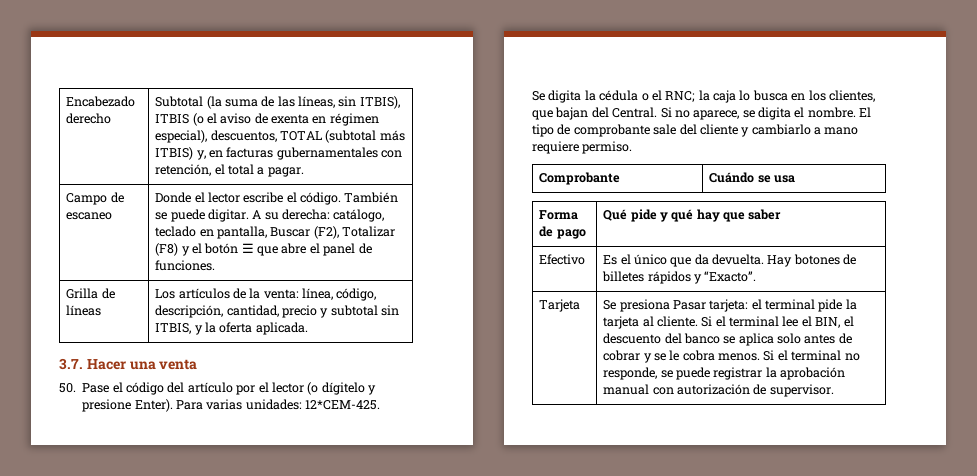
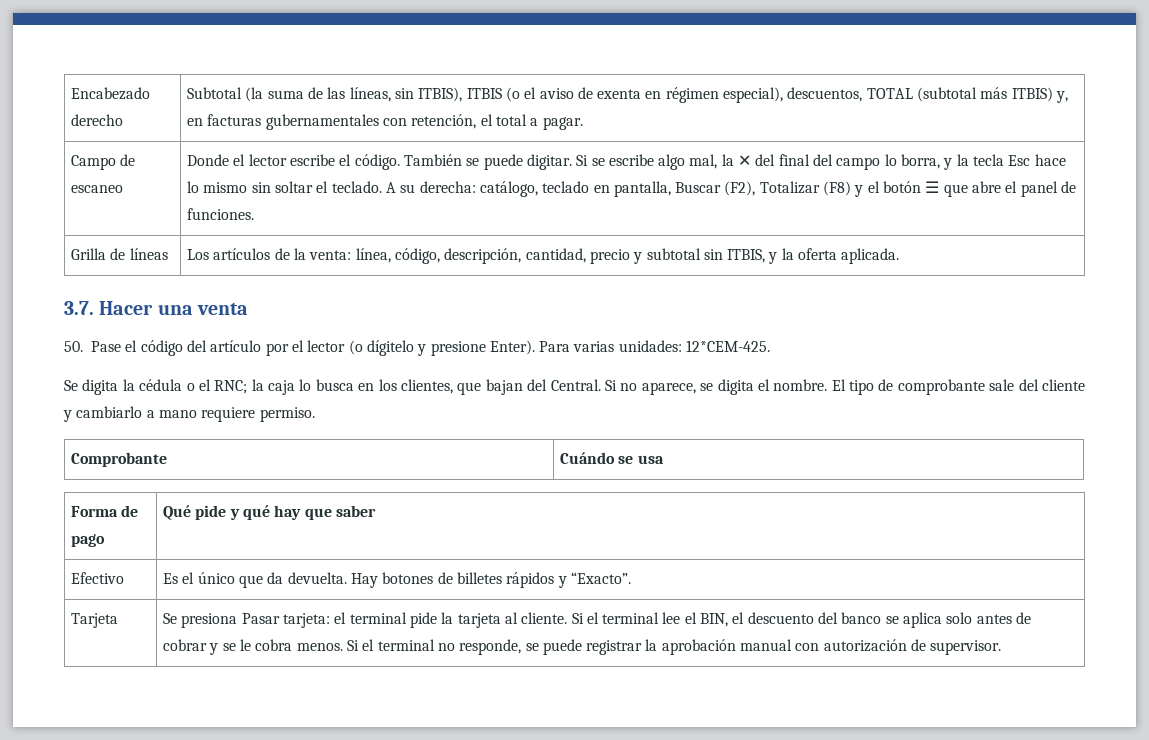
(249, 215) none -> [576,154,1066,170] [187,181,382,193] Si se escribe algo mal, la ✕ del final del campo lo borra, y la tecla Esc hace lo mismo sin soltar el teclado.

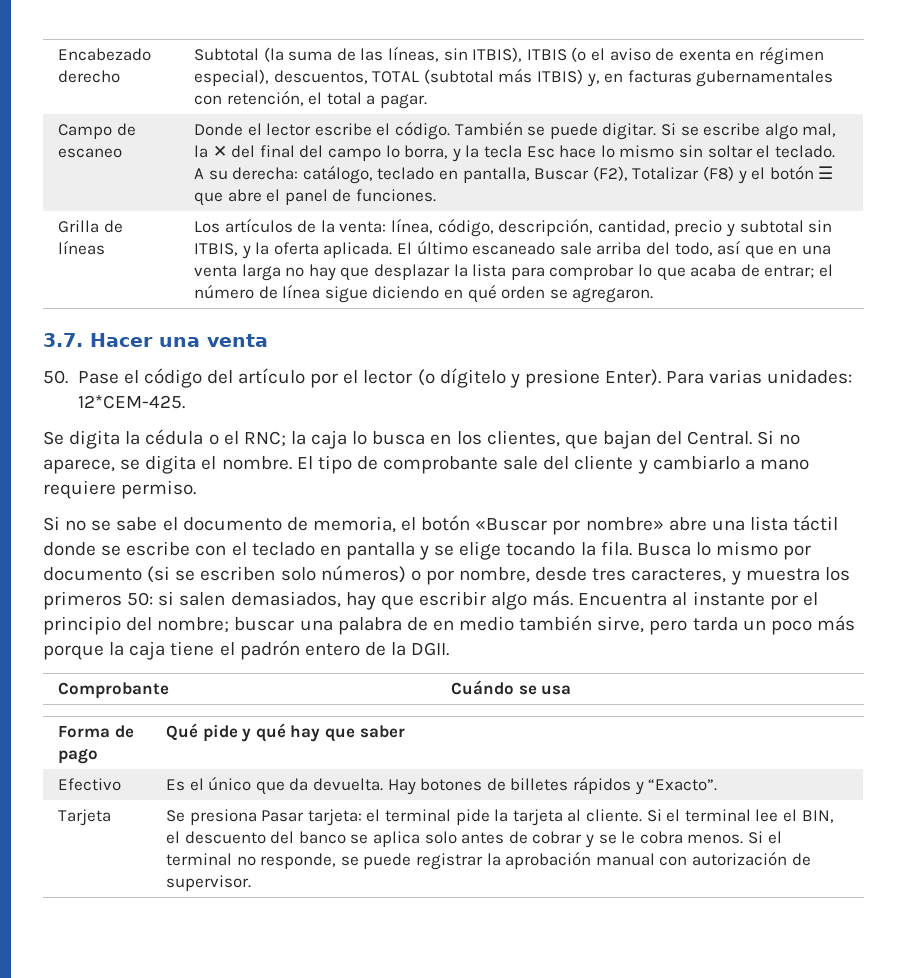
(900, 256) none -> [397,240,831,259] [194,264,833,281] [194,284,654,303] El último escaneado sale arriba del todo, así que en una venta larga no hay que desplazar la lista para comprobar lo que acaba de entrar; el número de línea sigue diciendo en qué orden se agregaron.
(315, 414) none -> [43,515,839,535] [43,541,812,560] [43,565,850,585] [43,590,818,610] [43,615,855,635] [43,640,450,660] // Si no se sabe el documento de memoria, el botón «Buscar por nombre» abre una lista táctil donde se escribe con el teclado en pantalla y se elige tocando la fila. Busca lo mismo por documento (si se escriben solo números) o por nombre, desde tres caracteres, y muestra los primeros 50: si salen demasiados, hay que escribir algo más. Encuentra al instante por el principio del nombre; buscar una palabra de en medio también sirve, pero tarda un poco más porque la caja tiene el padrón entero de la DGII.

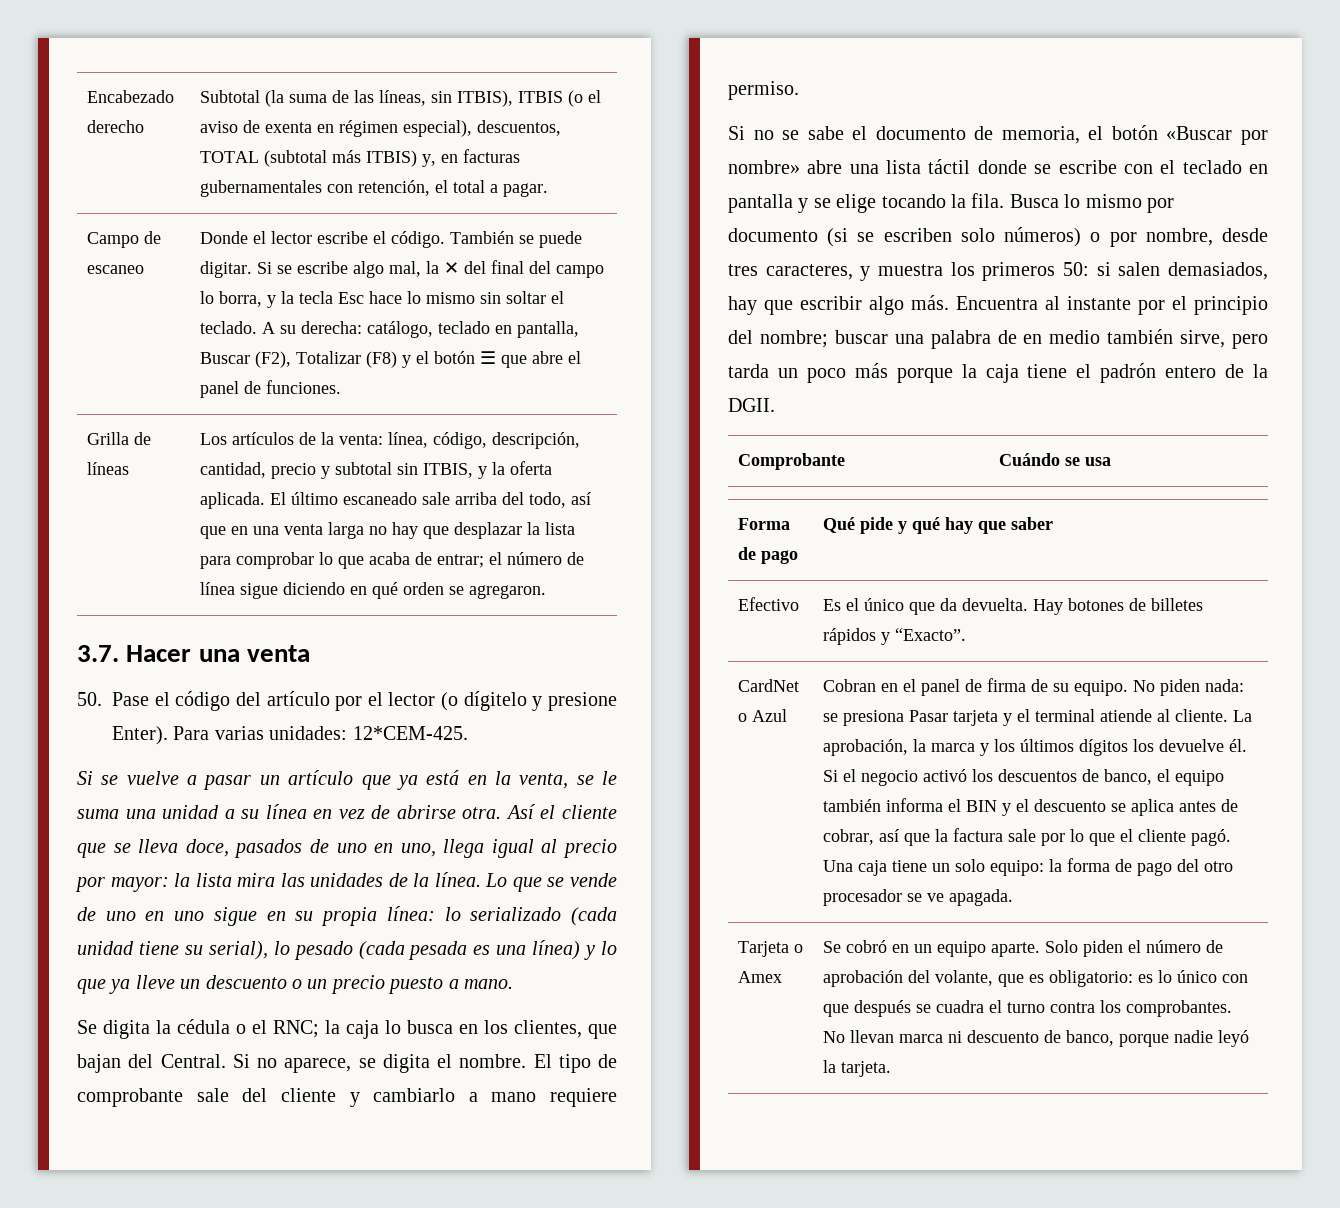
(185, 402) none -> [77,770,617,790] [77,804,617,819] [77,839,617,858] [75,872,617,892] [77,906,618,926] [77,940,618,960] [77,975,513,994] // Si se vuelve a pasar un artículo que ya está en la venta, se le suma una unidad a su línea en vez de abrirse otra. Así el cliente que se lleva doce, pasados de uno en uno, llega igual al precio por mayor: la lista mira las unidades de la línea. Lo que se vende de uno en uno sigue en su propia línea: lo serializado (cada unidad tiene su serial), lo pesado (cada pesada es una línea) y lo que ya lleve un descuento o un precio puesto a mano.
(718, 785) none -> [738,679,800,692] [738,709,788,722] [823,678,1245,696] [823,709,1253,726] [823,739,1248,756] [823,769,1225,786] [823,798,1239,816] [823,828,1232,846] [823,858,1234,876] [823,889,1014,906] // CardNet o Azul | Cobran en el panel de firma de su equipo. No piden nada: se presiona Pasar tarjeta y el terminal atiende al cliente. La aprobación, la marca y los últimos dígitos los devuelve él. Si el negocio activó los descuentos de banco, el equipo también informa el BIN y el descuento se aplica antes de cobrar, así que la factura sale por lo que el cliente pagó. Una caja tiene un solo equipo: la forma de pago del otro procesador se ve apagada.
[166,809,834,826] [166,831,782,848] [166,851,811,870] [166,875,252,891] | Se presiona Pasar tarjeta: el terminal pide la tarjeta al cliente. Si el terminal lee el BIN, el descuento del banco se aplica solo antes de cobrar y se le cobra menos. Si el terminal no responde, se puede registrar la aprobación manual con autorización de supervisor. -> [794,944,804,953] [738,971,783,983] [823,940,1224,957] [823,970,1249,987] [823,1000,1233,1017] [823,1030,1250,1047] [823,1060,892,1077] o Amex | Se cobró en un equipo aparte. Solo piden el número de aprobación del volante, que es obligatorio: es lo único con que después se cuadra el turno contra los comprobantes. No llevan marca ni descuento de banco, porque nadie leyó la tarjeta.

